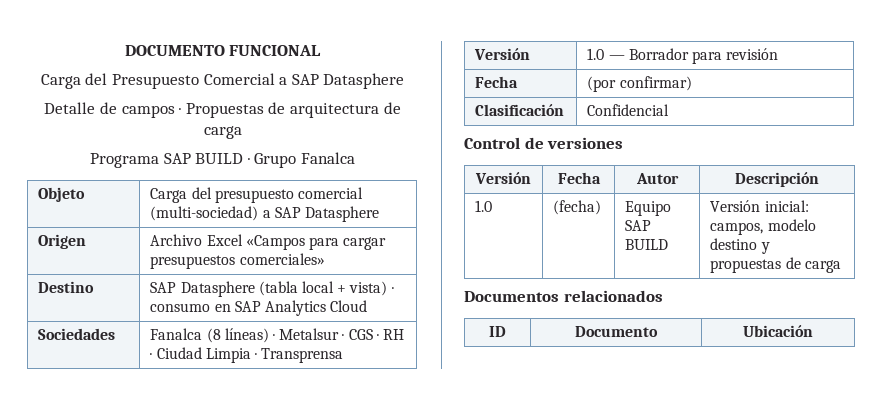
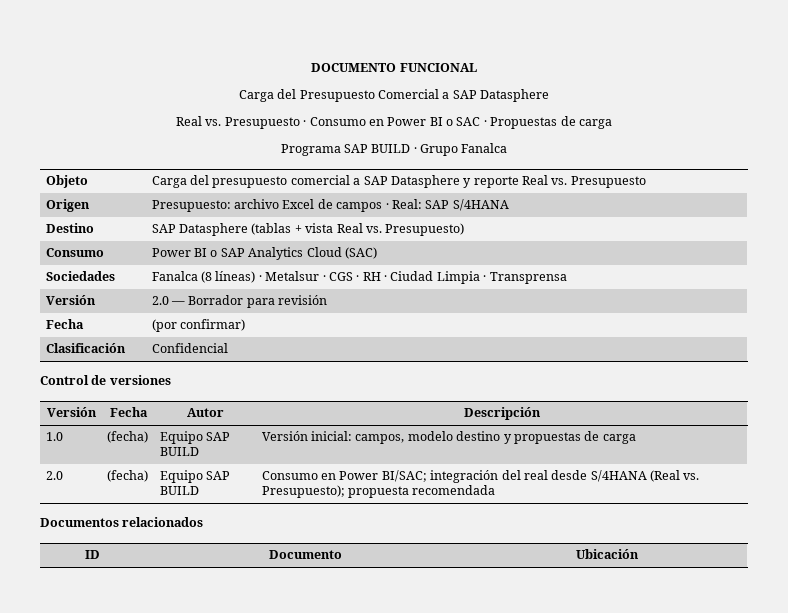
[44,102,175,118] Detalle de campos -> [176,116,481,129] Real vs. Presupuesto · Consumo en Power BI o SAC
[289,102,401,118] arquitectura de -> (576, 121) none
[150,206,379,222] [38,234,87,249] [150,234,387,250] [150,253,325,269] [38,281,95,293] [150,281,394,297] [150,303,231,312] (multi-sociedad) a SAP Datasphere // Origen | Archivo Excel «Campos para cargar presupuestos comerciales» // Destino | SAP Datasphere (tabla local + vista) · consumo en -> [353,175,646,188] [45,199,90,212] [151,199,509,212] [45,223,94,233] [151,223,465,236] [45,248,104,257] [151,248,218,257] a SAP Datasphere y reporte Real vs. Presupuesto // Origen | Presupuesto: archivo Excel de campos · Real: SAP S/4HANA // Destino | SAP Datasphere (tablas + vista Real vs. Presupuesto) // Consumo | Power BI o
(368, 306) none -> [344,247,377,259] (SAC)
[587,48,605,60] 1.0 -> [151,296,169,305] 2.0
(841, 266) none -> [45,471,63,480] [106,470,148,482] [159,470,231,483] [159,486,199,495] [261,470,700,483] [261,485,496,498] // 2.0 | (fecha) | Equipo SAP BUILD | Consumo en Power BI/SAC; integración del real desde S/4HANA (Real vs. Presupuesto); propuesta recomendada

